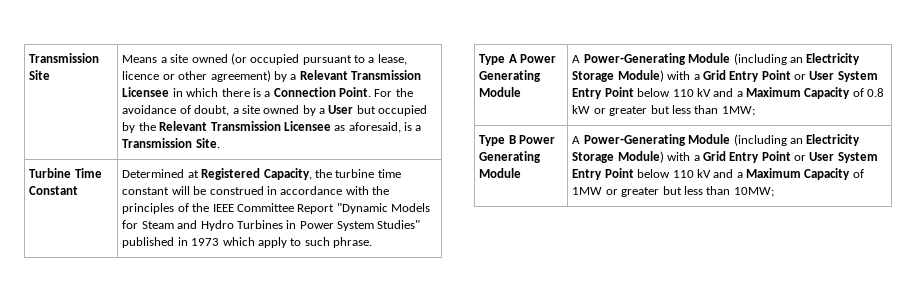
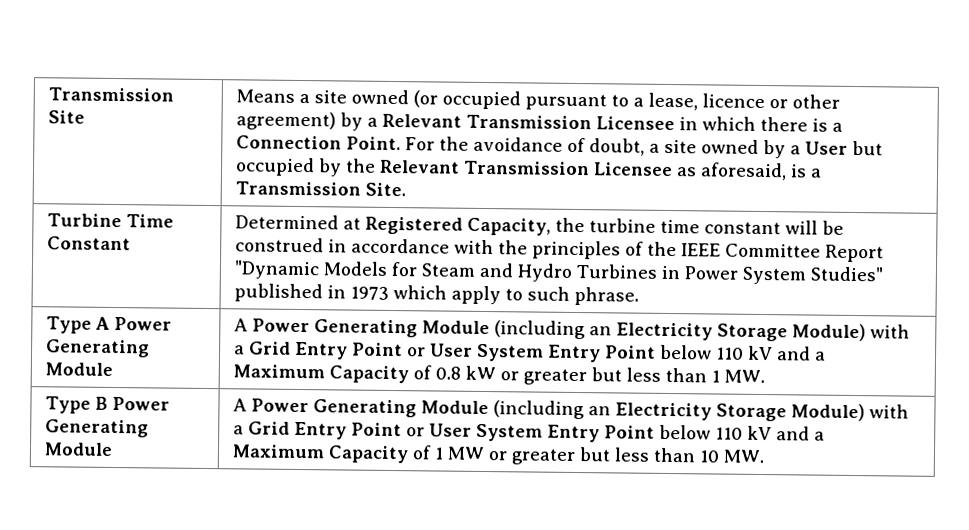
[583,53,686,65] Power-Generating -> [252,318,419,338] Power Generating
[721,106,755,116] 1MW; -> [711,369,766,384] 1 MW.
[583,134,686,146] Power-Generating -> [251,398,418,418] Power Generating
[572,186,774,197] 1MW or greater but less than 10MW; -> [434,446,766,466] 1 MW or greater but less than 10 MW.

